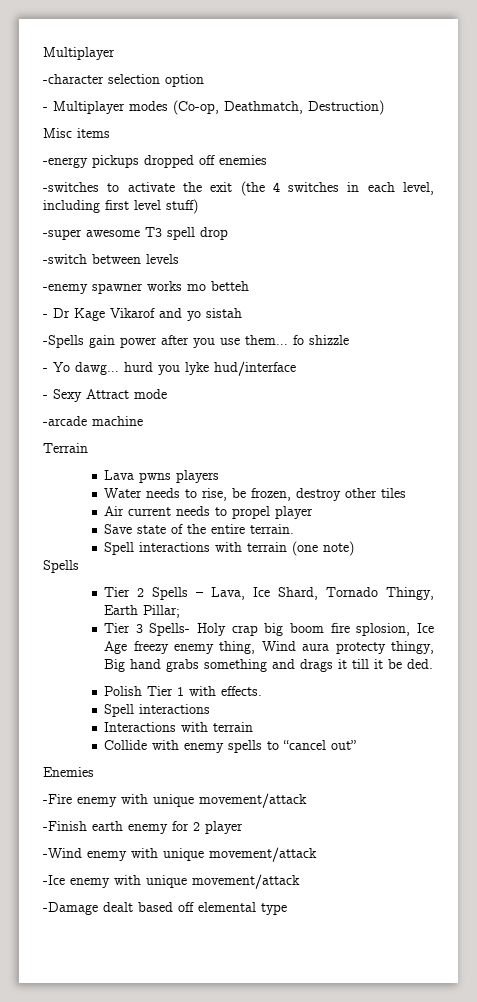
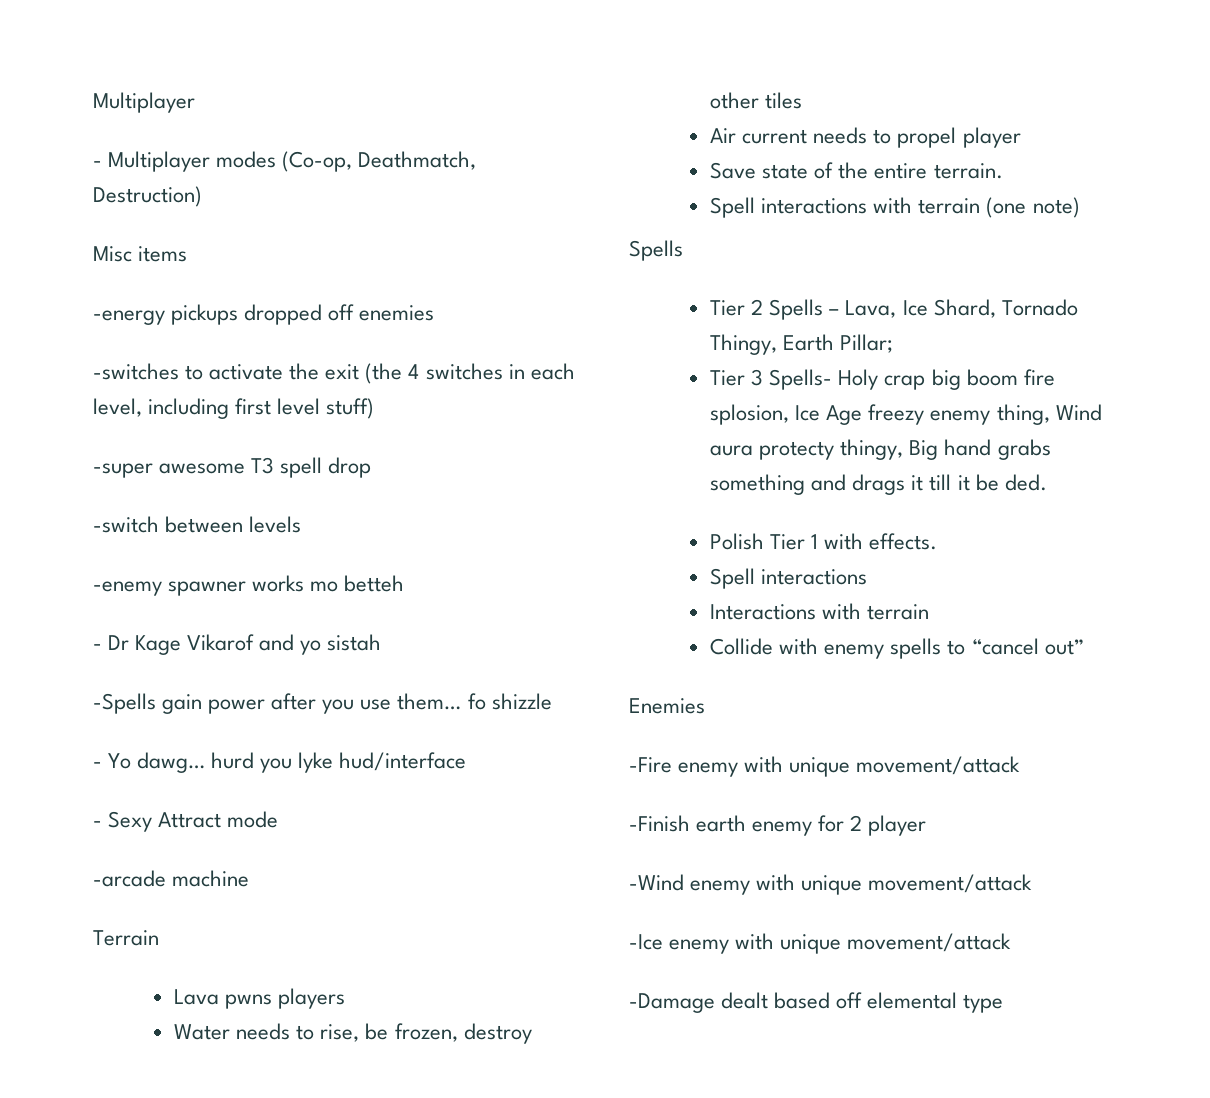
[43,47,115,60] [43,74,204,87] Multiplayer // -character selection option -> [93,92,195,113] Multiplayer

